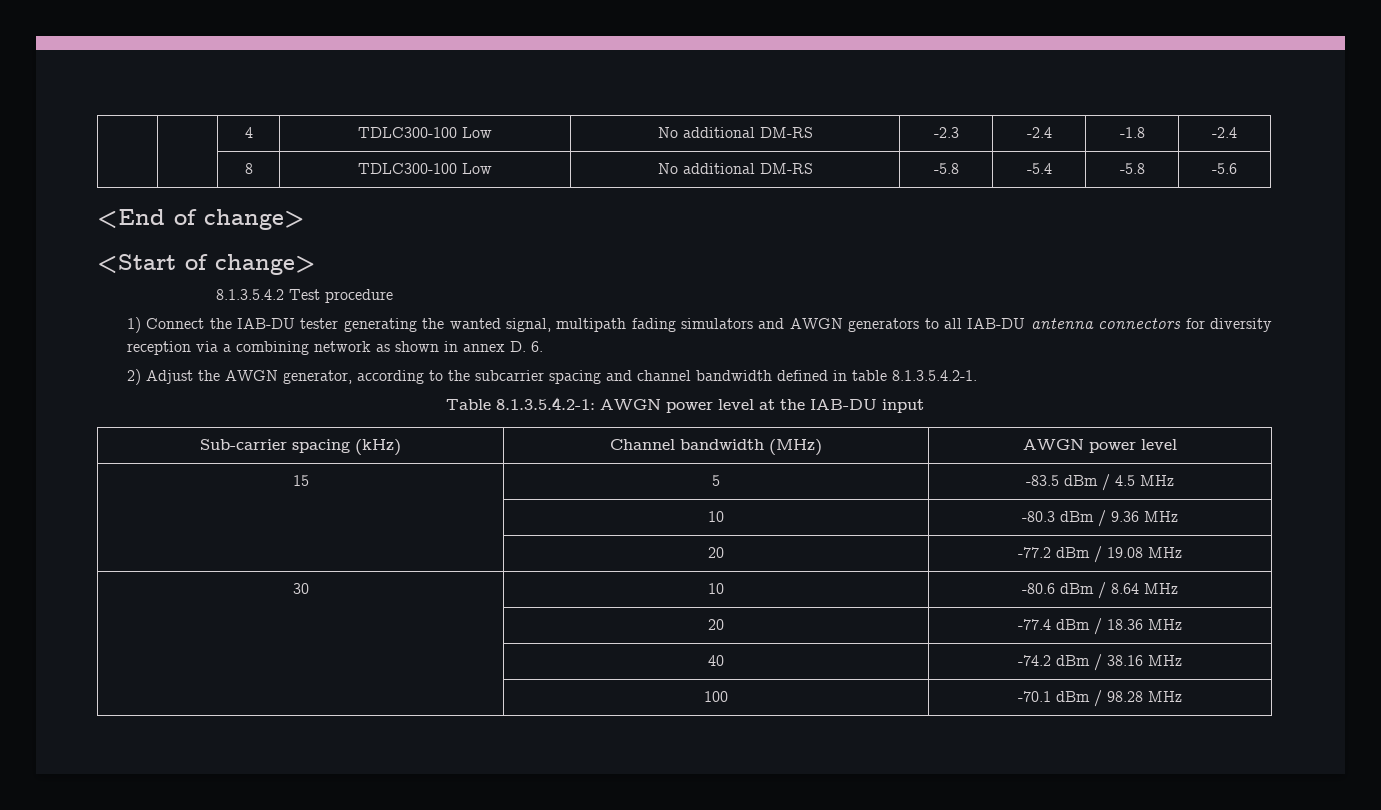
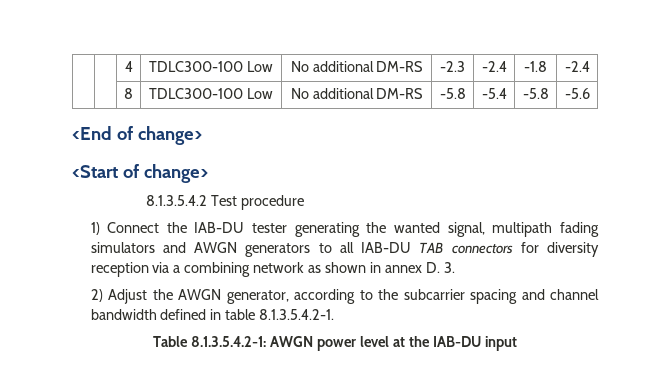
[1030,318,1094,329] antenna -> [419,242,444,253] TAB
[530,341,543,352] 6. -> [443,262,455,273] 3.
[200,439,401,456] [610,439,822,456] [1023,439,1177,453] [292,475,309,486] [712,475,720,486] [1026,474,1174,491] [708,511,724,522] [1022,510,1178,527] [708,547,724,558] [1018,546,1182,563] [292,583,309,594] [708,583,724,594] [1022,582,1178,599] [708,619,724,630] [1018,618,1182,635] [708,655,724,666] [1018,654,1182,671] [704,691,728,702] [1018,690,1182,707] // Sub-carrier spacing (kHz) | Channel bandwidth (MHz) | AWGN power level // 15 | 5 | -83.5 dBm / 4.5 MHz // | 10 | -80.3 dBm / 9.36 MHz // | 20 | -77.2 dBm / 19.08 MHz // 30 | 10 | -80.6 dBm / 8.64 MHz // | 20 | -77.4 dBm / 18.36 MHz // | 40 | -74.2 dBm / 38.16 MHz // | 100 | -70.1 dBm / 98.28 MHz -> (517, 343) none

